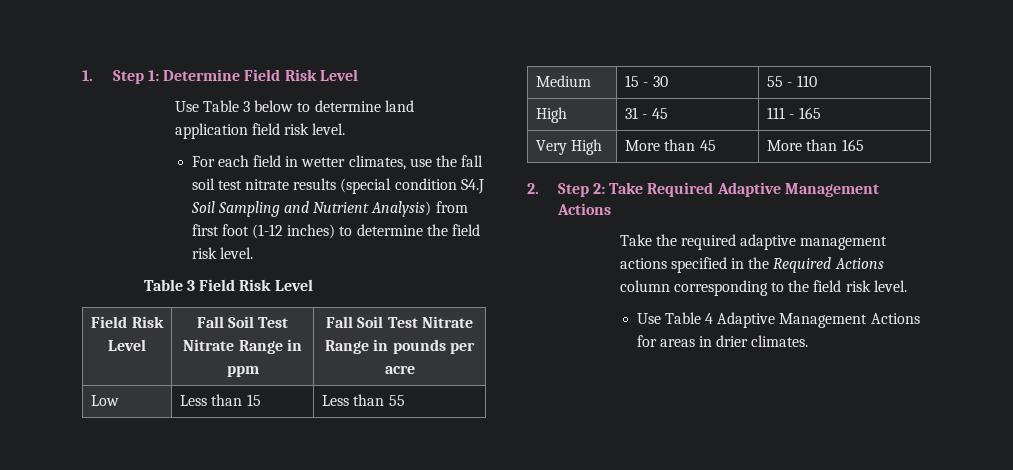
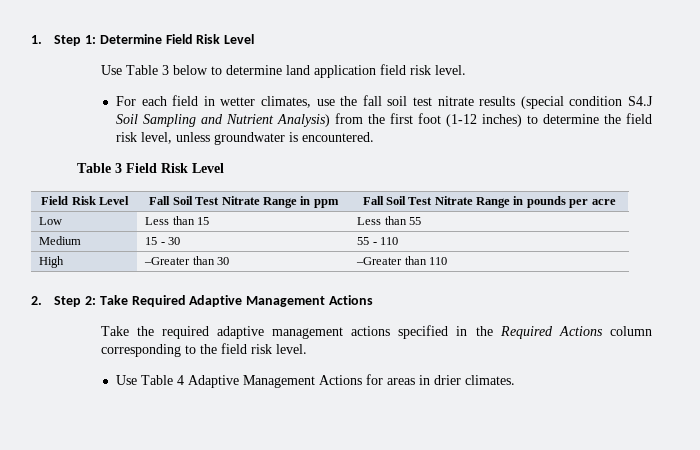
(468, 207) none -> [367,114,385,124] the
[219,247,253,259] level. -> [140,132,374,145] level, unless groundwater is encountered.
[625,107,668,119] [767,107,821,119] [536,139,603,155] [625,139,716,151] [767,139,864,151] 31 - 45 | 111 - 165 // Very High | More than 45 | More than 165 -> [144,256,230,265] [356,256,448,265] –Greater than 30 | –Greater than 110

